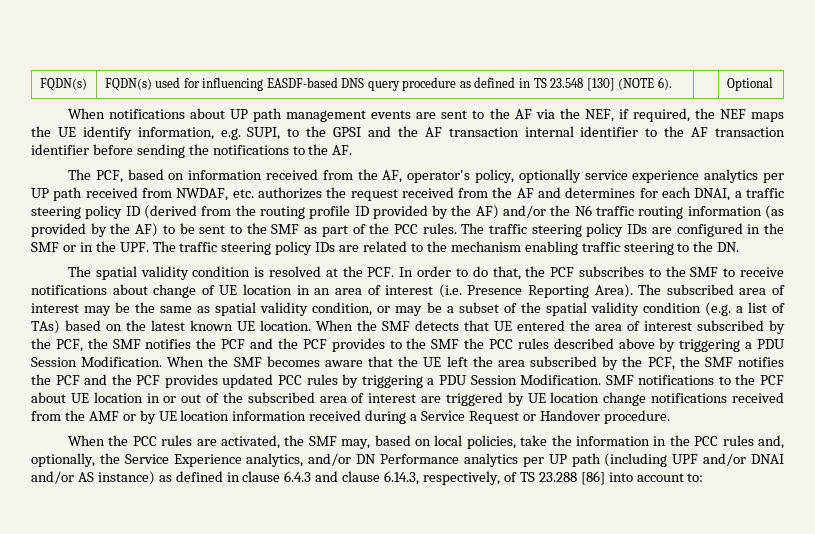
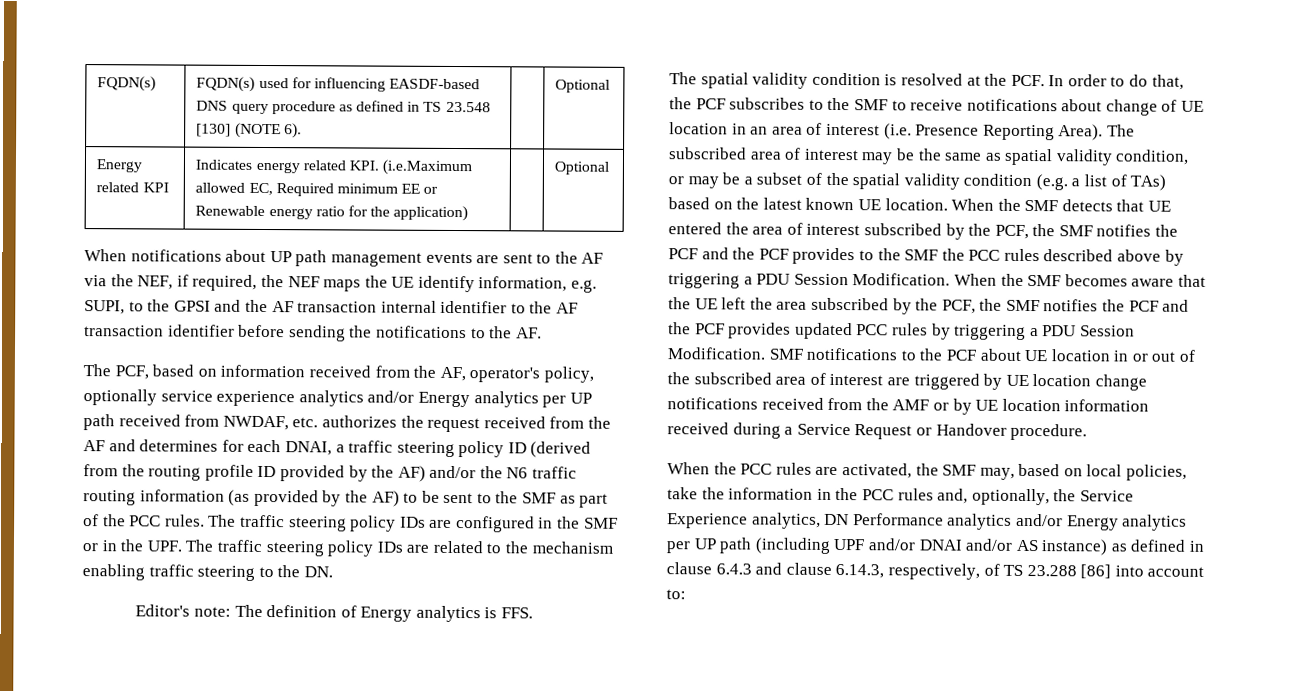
(773, 84) none -> [96,159,143,173] [96,182,169,193] [195,159,473,176] [195,182,439,197] [195,205,469,222] [554,161,610,175] // Energy related KPI | Indicates energy related KPI. (i.e.Maximum allowed EC, Required minimum EE or Renewable energy ratio for the application) | | Optional
(759, 176) none -> [367,390,539,408] and/or Energy analytics
(740, 247) none -> [135,604,534,623] // Editor's note: The definition of Energy analytics is FFS.
[308,453,352,466] and/or -> (821, 520) none
(518, 460) none -> [1015,513,1188,531] and/or Energy analytics

